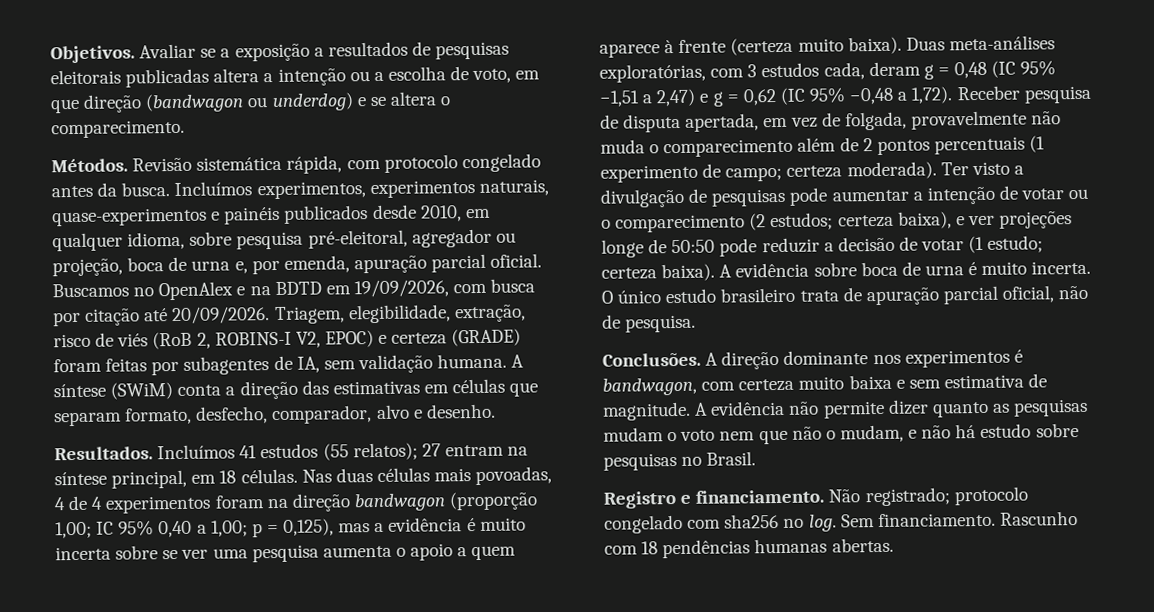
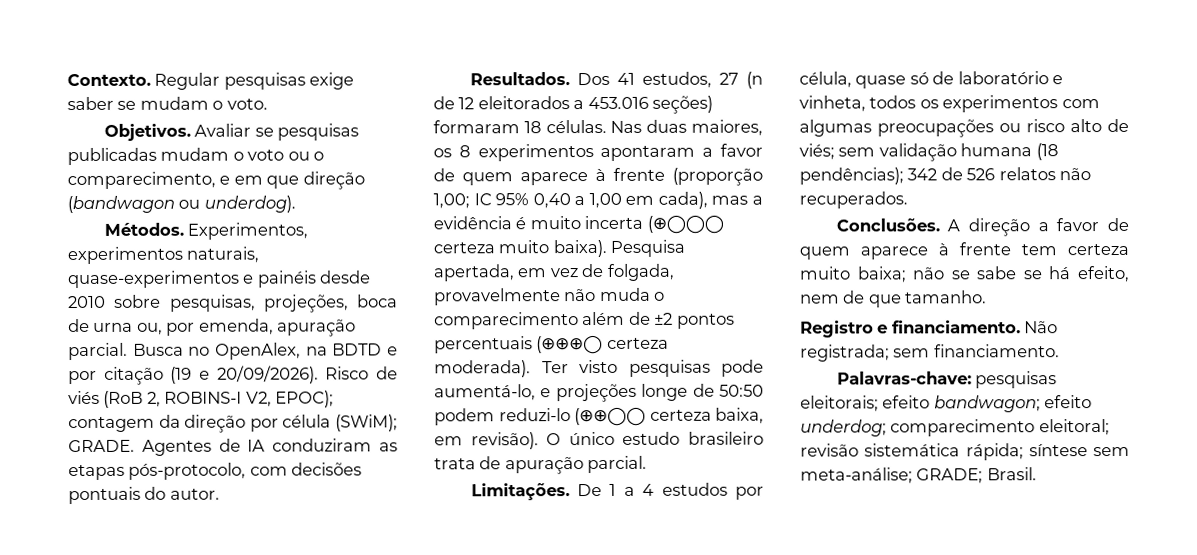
[50,41,510,64] [50,66,512,88] Objetivos. Avaliar se a exposição a resultados de pesquisas eleitorais publicadas altera a intenção ou a escolha de voto, -> [67,72,355,90] [67,96,268,111] [103,123,359,141] [67,147,325,166] [67,171,231,190] Contexto. Regular pesquisas exige saber se mudam o voto. // Objetivos. Avaliar se pesquisas publicadas mudam o voto ou o comparecimento, e
[271,91,451,112] [51,119,185,139] [51,153,541,174] [51,181,366,200] underdog) e se altera o comparecimento. // Métodos. Revisão sistemática rápida, com protocolo congelado antes da busca. Incluímos experimentos, -> [203,195,296,213] [103,222,309,240] underdog). // Métodos. Experimentos,
[283,204,491,224] [52,228,516,252] [52,256,248,277] publicados desde 2010, em qualquer idioma, sobre pesquisa pré-eleitoral, agregador ou projeção, boca de urna e, -> [319,270,372,284] [68,294,398,313] [68,318,163,335] desde 2010 sobre pesquisas, projeções, boca de urna ou,
[431,253,543,273] [52,278,536,301] [53,304,526,327] [53,333,91,348] parcial oficial. Buscamos no OpenAlex e na BDTD em 19/09/2026, com busca por citação até 20/09/2026. Triagem, elegibilidade, extração, risco -> [68,342,398,361] [68,365,370,385] parcial. Busca no OpenAlex, na BDTD e por citação (19 e 20/09/2026). Risco
[324,328,522,348] [53,353,525,376] [53,378,539,400] [54,403,496,427] [54,442,529,461] [54,466,553,489] [54,493,446,514] EPOC) e certeza (GRADE) foram feitas por subagentes de IA, sem validação humana. A síntese (SWiM) conta a direção das estimativas em células que separam formato, desfecho, comparador, alvo e desenho. // Resultados. Incluímos 41 estudos (55 relatos); 27 entram na síntese principal, em 18 células. Nas duas células mais povoadas, 4 de 4 experimentos foram na direção bandwagon -> [275,390,335,408] [68,414,398,433] [68,438,399,456] [68,462,363,481] [68,486,220,505] [469,71,763,89] [433,95,714,114] [433,119,763,136] [433,143,763,162] [433,167,665,186] EPOC); contagem da direção por célula (SWiM); GRADE. Agentes de IA conduziram as etapas pós-protocolo, com decisões pontuais do autor. // Resultados. Dos 41 estudos, 27 (n de 12 eleitorados a 453.016 seções) formaram 18 células. Nas duas maiores, os 8 experimentos apontaram a favor de quem aparece à frente
[210,518,335,538] 1,00; p = 0,125), -> [588,191,708,209] 1,00 em cada),
[115,543,517,563] [599,35,1055,58] [599,60,1057,83] [599,85,1092,107] [600,113,682,133] sobre se ver uma pesquisa aumenta o apoio a quem aparece à frente (certeza muito baixa). Duas meta-análises exploratórias, com 3 estudos cada, deram g = 0,48 (IC 95% −1,51 a 2,47) e g = 0,62 (IC 95% −0,48 a 1,72). Receber pesquisa de disputa -> [646,214,724,234] [433,239,686,258] (⊕◯◯◯ certeza muito baixa). Pesquisa
[862,138,873,152] 2 -> [654,312,674,325] ±2
[1029,135,1046,153] [600,161,1024,183] [600,185,1089,208] [601,211,1073,233] [601,235,1044,258] [601,260,1092,282] (1 experimento de campo; certeza moderada). Ter visto a divulgação de pesquisas pode aumentar a intenção de votar ou o comparecimento (2 estudos; certeza baixa), e ver projeções longe de 50:50 pode reduzir a decisão de votar (1 estudo; certeza baixa). A evidência sobre boca de urna é muito incerta. -> [536,334,669,355] [434,359,764,378] [434,383,764,403] [434,406,764,427] [434,432,539,450] (⊕⊕⊕◯ certeza moderada). Ter visto pesquisas pode aumentá-lo, e projeções longe de 50:50 podem reduzi-lo (⊕⊕◯◯ certeza baixa, em revisão).
[942,285,1089,305] [602,314,697,333] [602,349,1023,370] [602,373,1048,396] [602,398,1089,421] [603,423,1079,445] [603,451,757,471] [603,486,1028,509] [604,511,1078,534] [604,537,894,559] parcial oficial, não de pesquisa. // Conclusões. A direção dominante nos experimentos é bandwagon, com certeza muito baixa e sem estimativa de magnitude. A evidência não permite dizer quanto as pesquisas mudam o voto nem que não o mudam, e não há estudo sobre pesquisas no Brasil. // Registro e financiamento. Não registrado; protocolo congelado com sha256 no log. Sem financiamento. Rascunho com 18 pendências humanas abertas. -> [587,455,648,474] [470,482,764,501] [799,71,1064,89] [799,95,1100,113] [799,118,1129,138] [799,143,1059,162] [799,167,1092,185] [799,191,908,209] [835,217,1129,237] [799,242,1129,260] [799,265,1130,283] [800,290,988,308] [800,320,1059,338] [800,344,1060,362] [836,371,1058,389] [800,395,1093,413] [800,419,1110,437] [800,443,1130,461] [800,467,1037,484] parcial. // Limitações. De 1 a 4 estudos por célula, quase só de laboratório e vinheta, todos os experimentos com algumas preocupações ou risco alto de viés; sem validação humana (18 pendências); 342 de 526 relatos não recuperados. // Conclusões. A direção a favor de quem aparece à frente tem certeza muito baixa; não se sabe se há efeito, nem de que tamanho. // Registro e financiamento. Não registrada; sem financiamento. // Palavras-chave: pesquisas eleitorais; efeito bandwagon; efeito underdog; comparecimento eleitoral; revisão sistemática rápida; síntese sem meta-análise; GRADE; Brasil.

